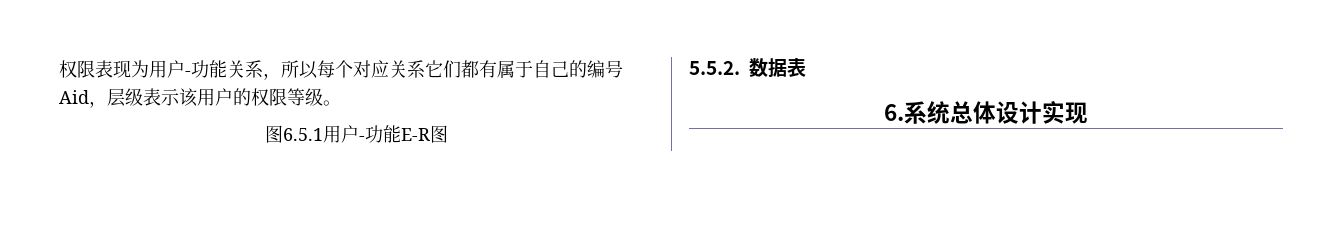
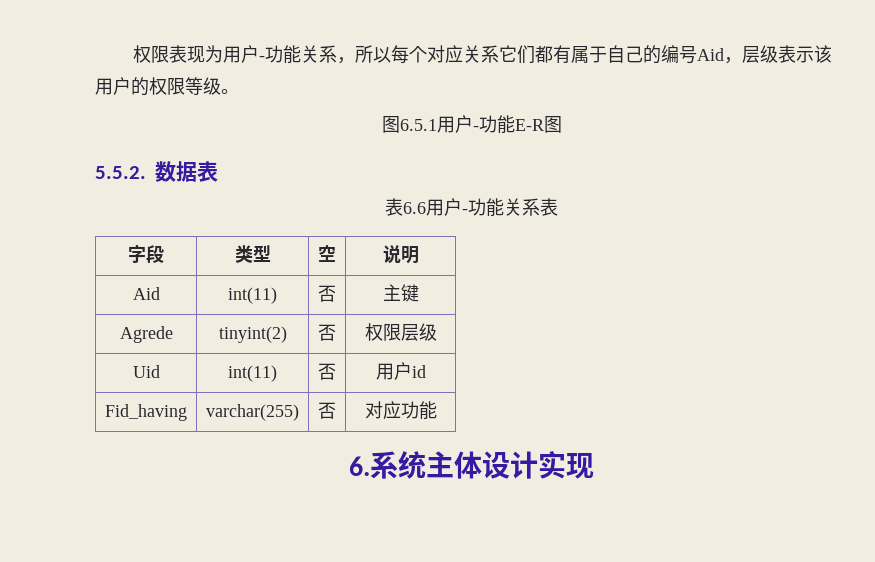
(806, 67) none -> [385,198,558,217] [128,245,164,263] [234,245,271,263] [318,245,336,262] [382,245,419,264] [132,287,160,300] [228,287,277,304] [318,285,336,302] [382,284,419,302] [119,326,173,343] [218,326,287,343] [318,324,336,341] [364,323,437,341] [132,365,160,378] [228,365,277,382] [318,363,336,380] [375,362,426,380] [105,404,187,421] [206,404,299,421] [318,402,336,419] [364,401,437,420] // 表6.6用户-功能关系表 // 字段 | 类型 | 空 | 说明 // Aid | int(11) | 否 | 主键 // Agrede | tinyint(2) | 否 | 权限层级 // Uid | int(11) | 否 | 用户id // Fid_having | varchar(255) | 否 | 对应功能
[950,101,973,124] 总 -> [426,451,454,478] 主

